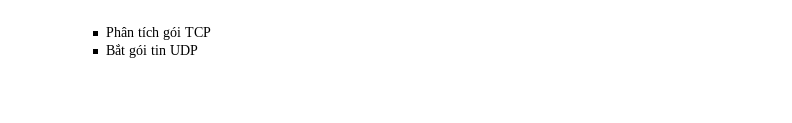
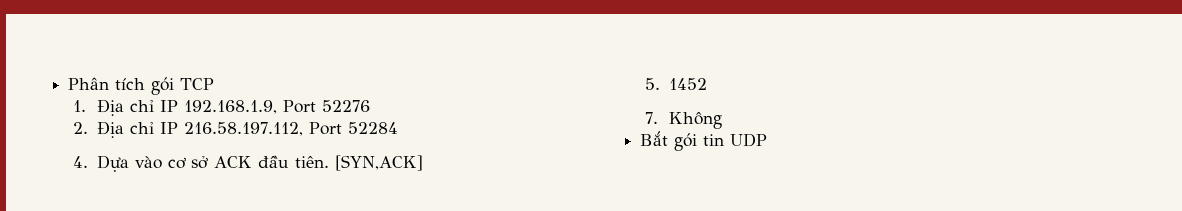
(211, 32) none -> [73,99,371,116] [73,121,399,138] [73,155,424,172] [645,78,708,90] [645,112,723,129] // 1. Địa chỉ IP 192.168.1.9, Port 52276 // 2. Địa chỉ IP 216.58.197.112, Port 52284 // 4. Dựa vào cơ sở ACK đầu tiên. [SYN,ACK] // 5. 1452 // 7. Không

